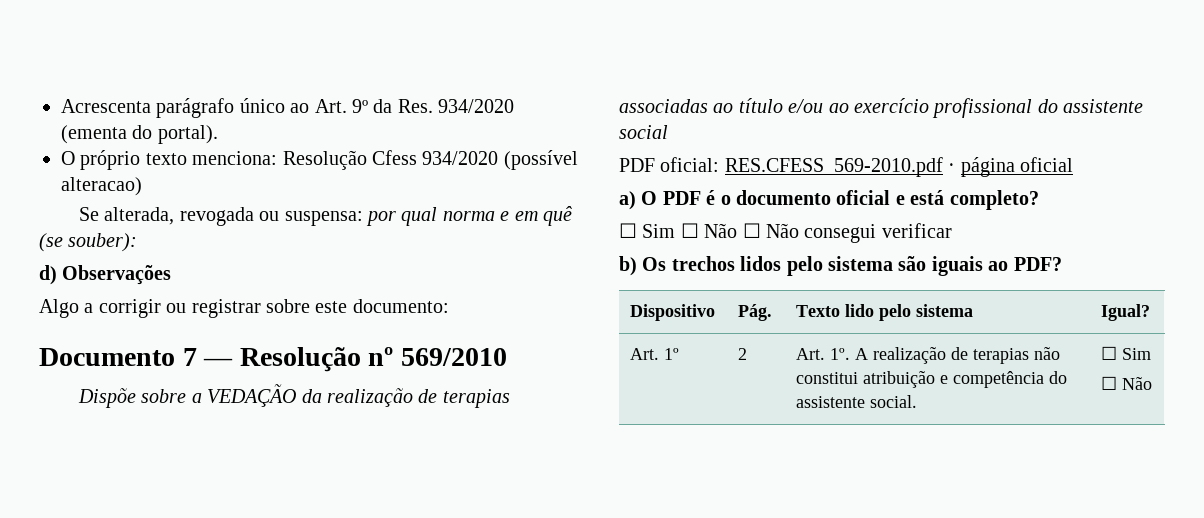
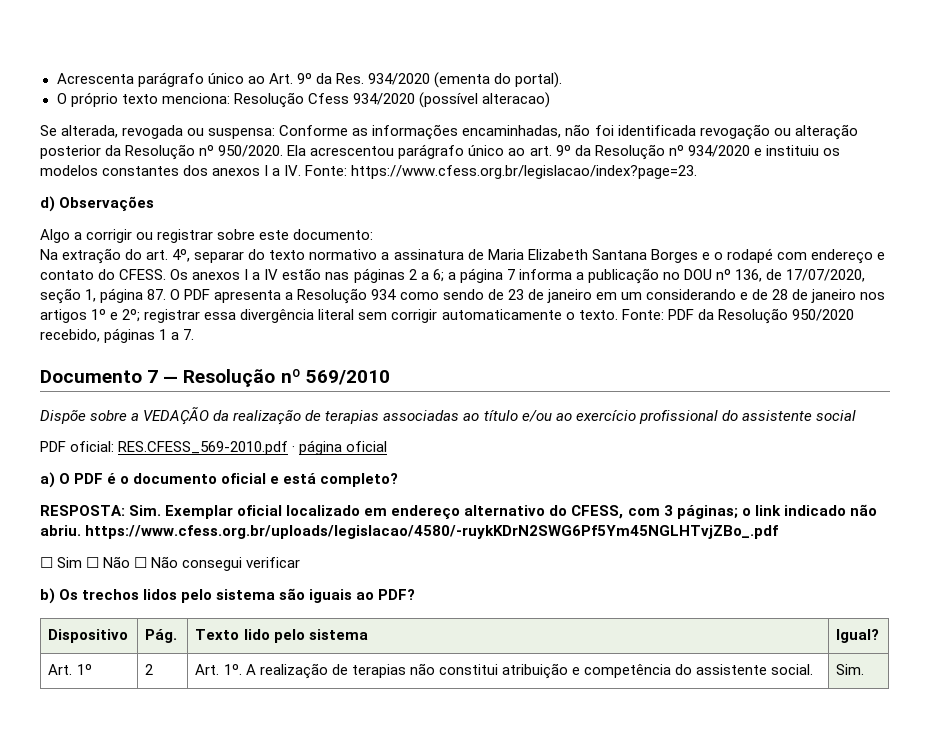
[366,206,573,226] [39,233,138,252] por qual norma e em quê (se souber): -> [279,124,858,140] [40,144,840,160] [40,165,698,179] Conforme as informações encaminhadas, não foi identificada revogação ou alteração posterior da Resolução nº 950/2020. Ela acrescentou parágrafo único ao art. 9º da Resolução nº 934/2020 e instituiu os modelos constantes dos anexos I a IV. Fonte: https://www.cfess.org.br/legislacao/index?page=23.
(449, 306) none -> [40,248,886,264] [40,268,866,284] [40,288,886,304] [40,308,854,324] [40,328,195,343] // Na extração do art. 4º, separar do texto normativo a assinatura de Maria Elizabeth Santana Borges e o rodapé com endereço e contato do CFESS. Os anexos I a IV estão nas páginas 2 a 6; a página 7 informa a publicação no DOU nº 136, de 17/07/2020, seção 1, página 87. O PDF apresenta a Resolução 934 como sendo de 23 de janeiro em um considerando e de 28 de janeiro nos artigos 1º e 2º; registrar essa divergência literal sem corrigir automaticamente o texto. Fonte: PDF da Resolução 950/2020 recebido, páginas 1 a 7.
(1039, 200) none -> [40,504,877,519] [40,525,779,539] // RESPOSTA: Sim. Exemplar oficial localizado em endereço alternativo do CFESS, com 3 páginas; o link indicado não abriu. https://www.cfess.org.br/uploads/legislacao/4580/-ruykKDrN2SWG6Pf5Ym45NGLHTvjZBo_.pdf
[1101,346,1152,360] [1101,376,1153,390] ☐ Sim // ☐ Não -> [836,664,865,675] Sim.

